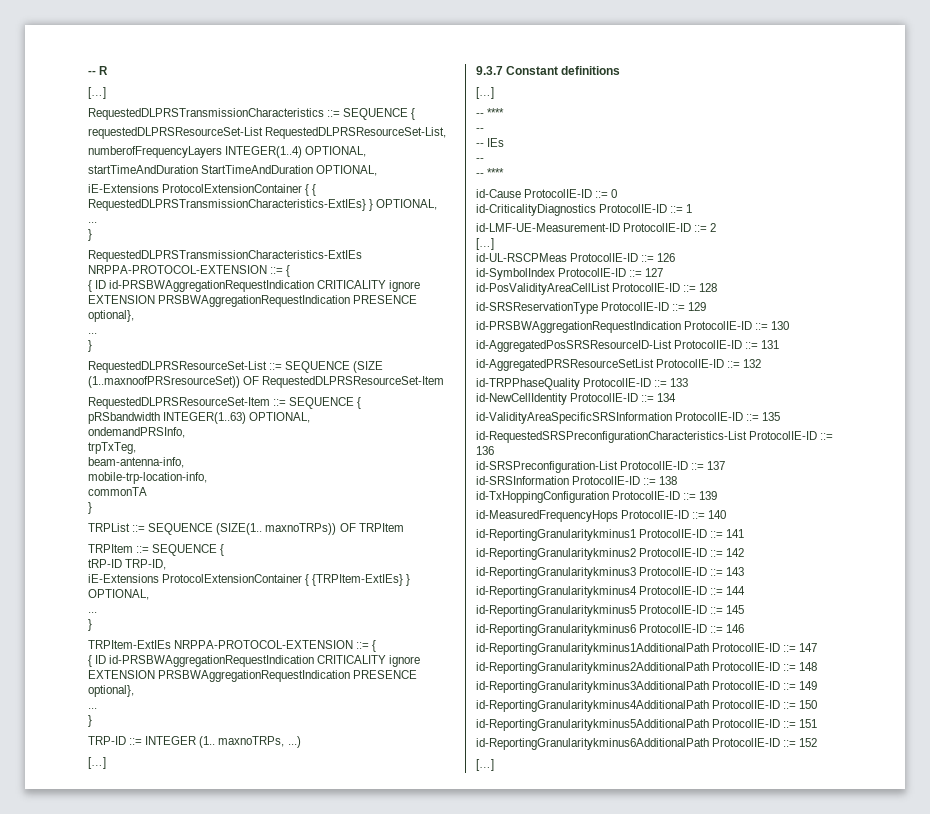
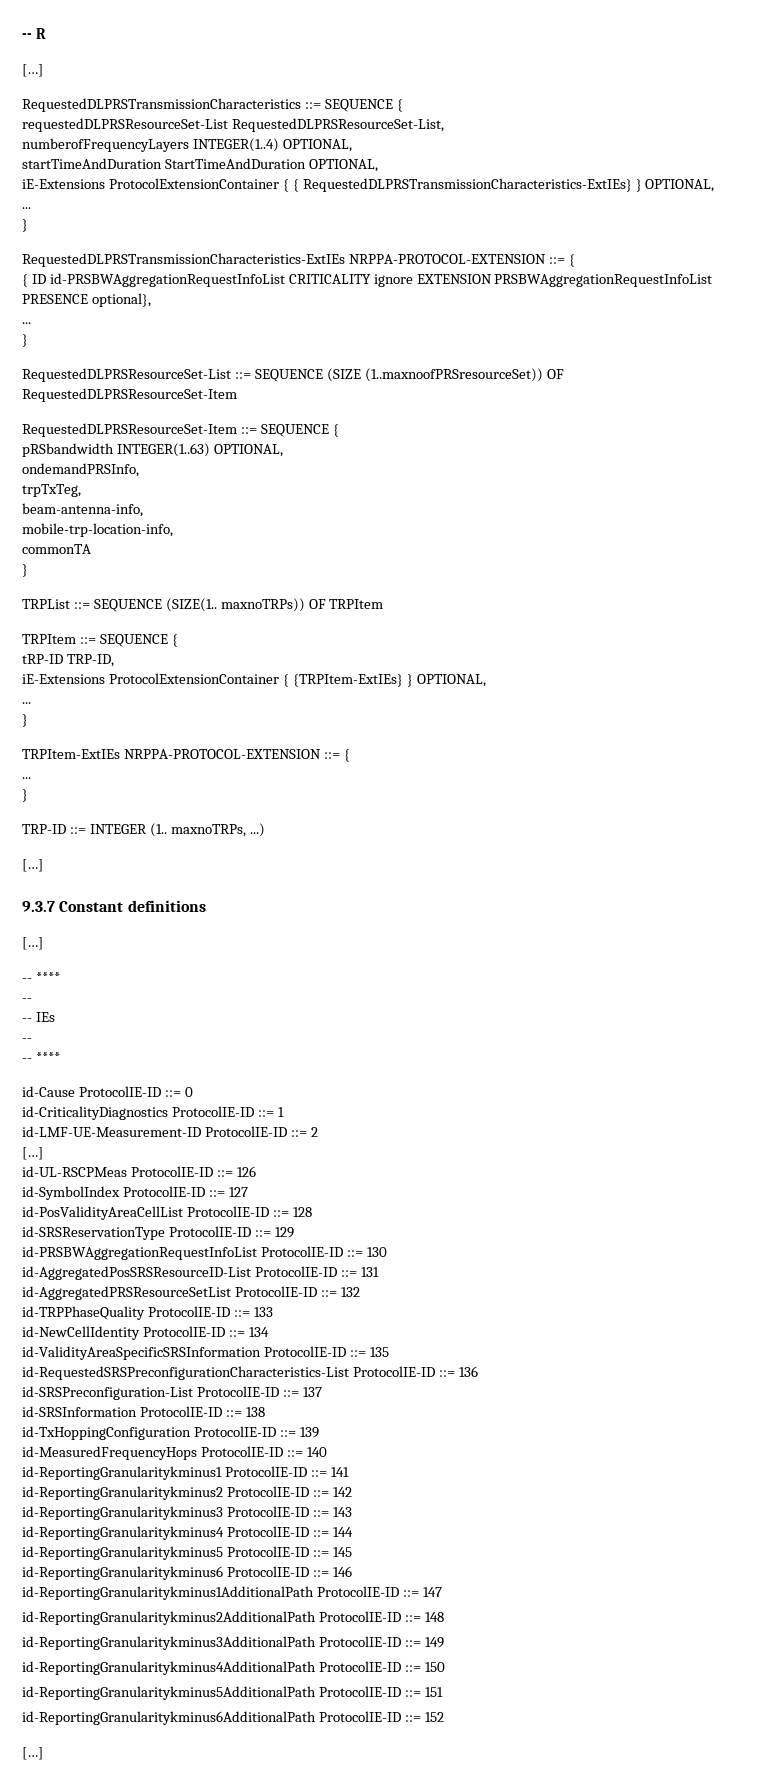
[109,280,421,292] [88,295,351,307] id-PRSBWAggregationRequestIndication CRITICALITY ignore EXTENSION PRSBWAggregationRequestIndication -> [49,273,713,287] id-PRSBWAggregationRequestInfoList CRITICALITY ignore EXTENSION PRSBWAggregationRequestInfoList
[88,655,421,667] [88,670,418,682] [88,685,134,697] // { ID id-PRSBWAggregationRequestIndication CRITICALITY ignore EXTENSION PRSBWAggregationRequestIndication PRESENCE optional}, -> (350, 755) none
[476,321,681,333] id-PRSBWAggregationRequestIndication -> [22,1246,257,1260] id-PRSBWAggregationRequestInfoList

